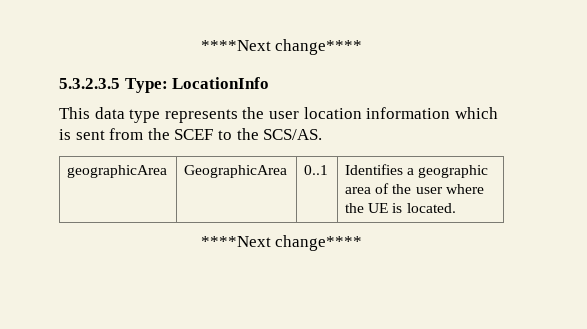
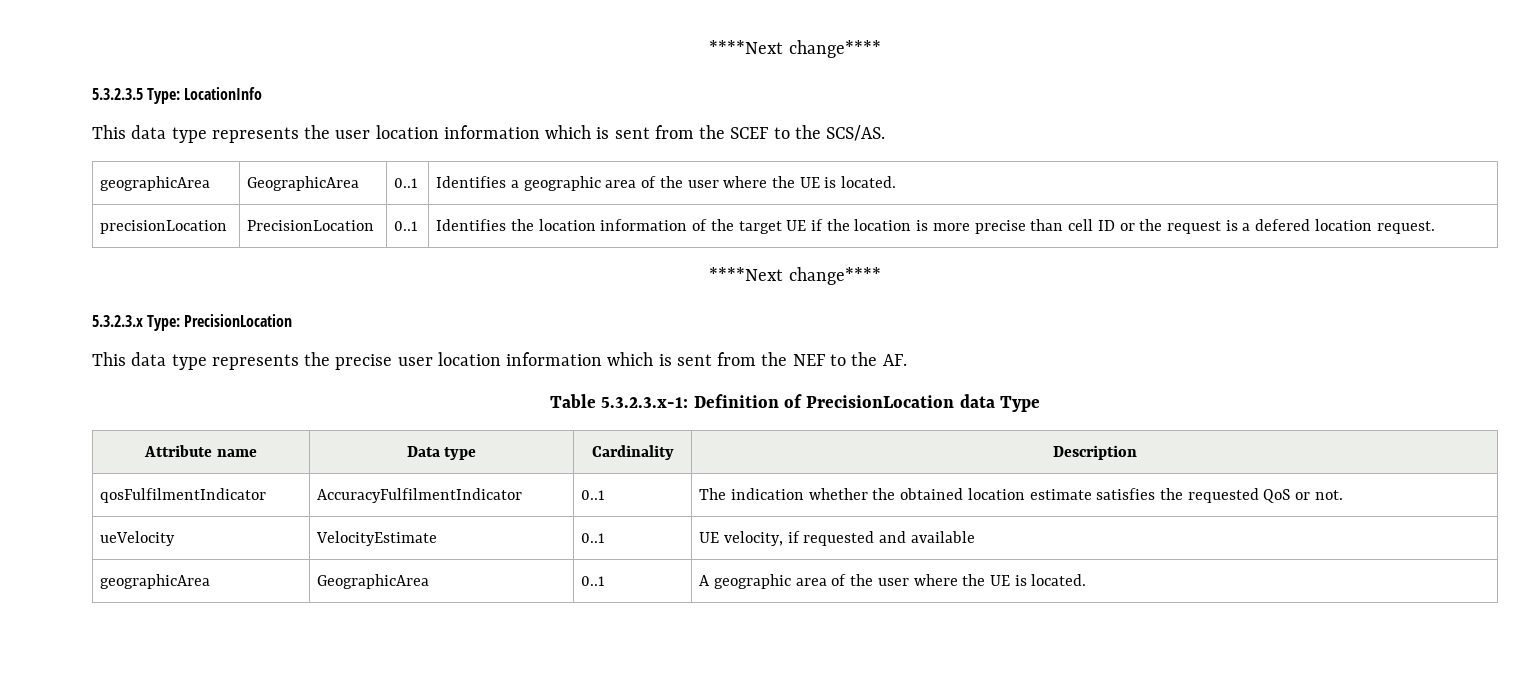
[200,235,363,251] // ****Next change**** -> [100,220,228,234] [247,220,375,231] [394,221,419,231] [436,219,1435,234] [709,267,881,285] [92,314,293,331] [92,352,907,370] [550,394,1040,412] [144,445,257,457] [406,446,477,460] [591,445,674,460] [1052,445,1137,460] [100,488,267,503] [317,488,523,503] [581,490,606,500] [699,488,1343,503] [100,531,176,546] [316,531,438,546] [581,533,606,543] [699,531,975,546] [100,574,211,589] [317,574,430,589] [581,576,606,586] [699,574,1087,589] // precisionLocation | PrecisionLocation | 0..1 | Identifies the location information of the target UE if the location is more precise than cell ID or the request is a defered location request. // ****Next change**** // 5.3.2.3.x Type: PrecisionLocation // This data type represents the precise user location information which is sent from the NEF to the AF. // Table 5.3.2.3.x-1: Definition of PrecisionLocation data Type // Attribute name | Data type | Cardinality | Description // qosFulfilmentIndicator | AccuracyFulfilmentIndicator | 0..1 | The indication whether the obtained location estimate satisfies the requested QoS or not. // ueVelocity | VelocityEstimate | 0..1 | UE velocity, if requested and available // geographicArea | GeographicArea | 0..1 | A geographic area of the user where the UE is located.

